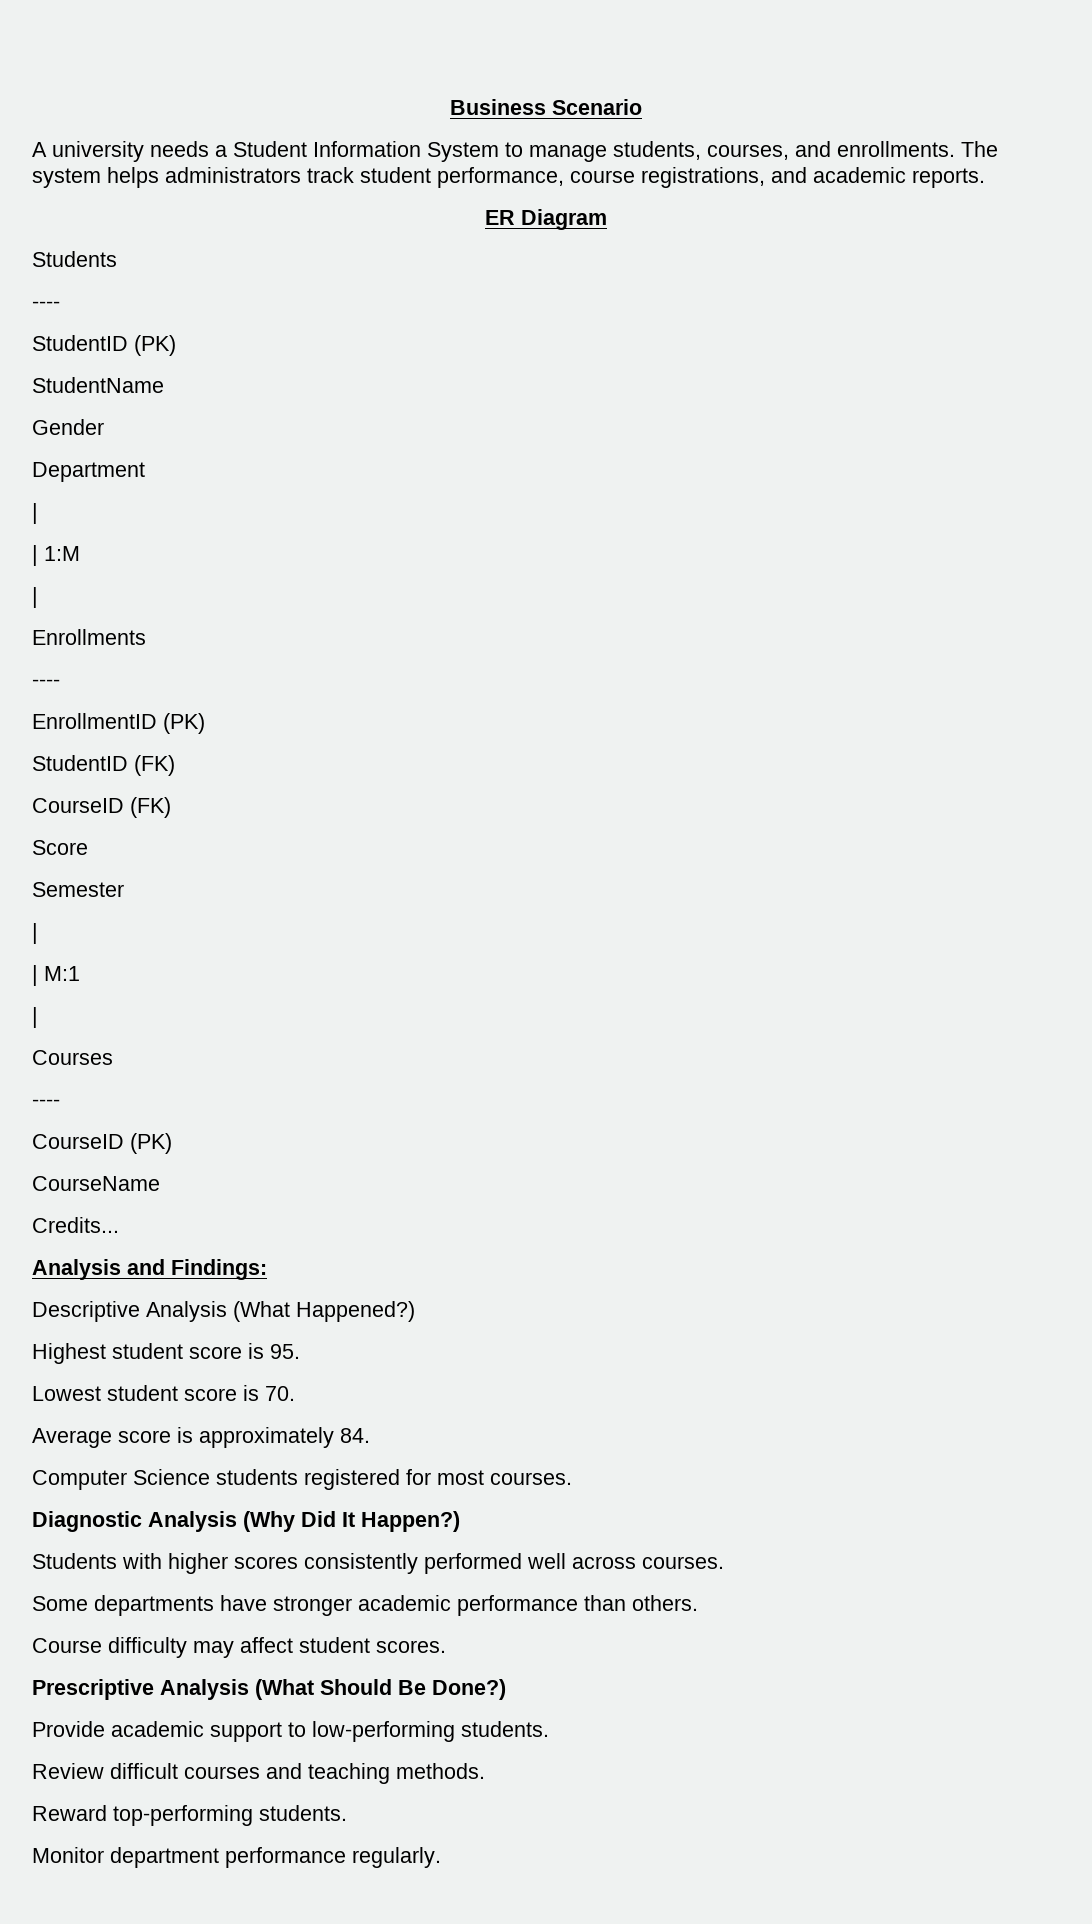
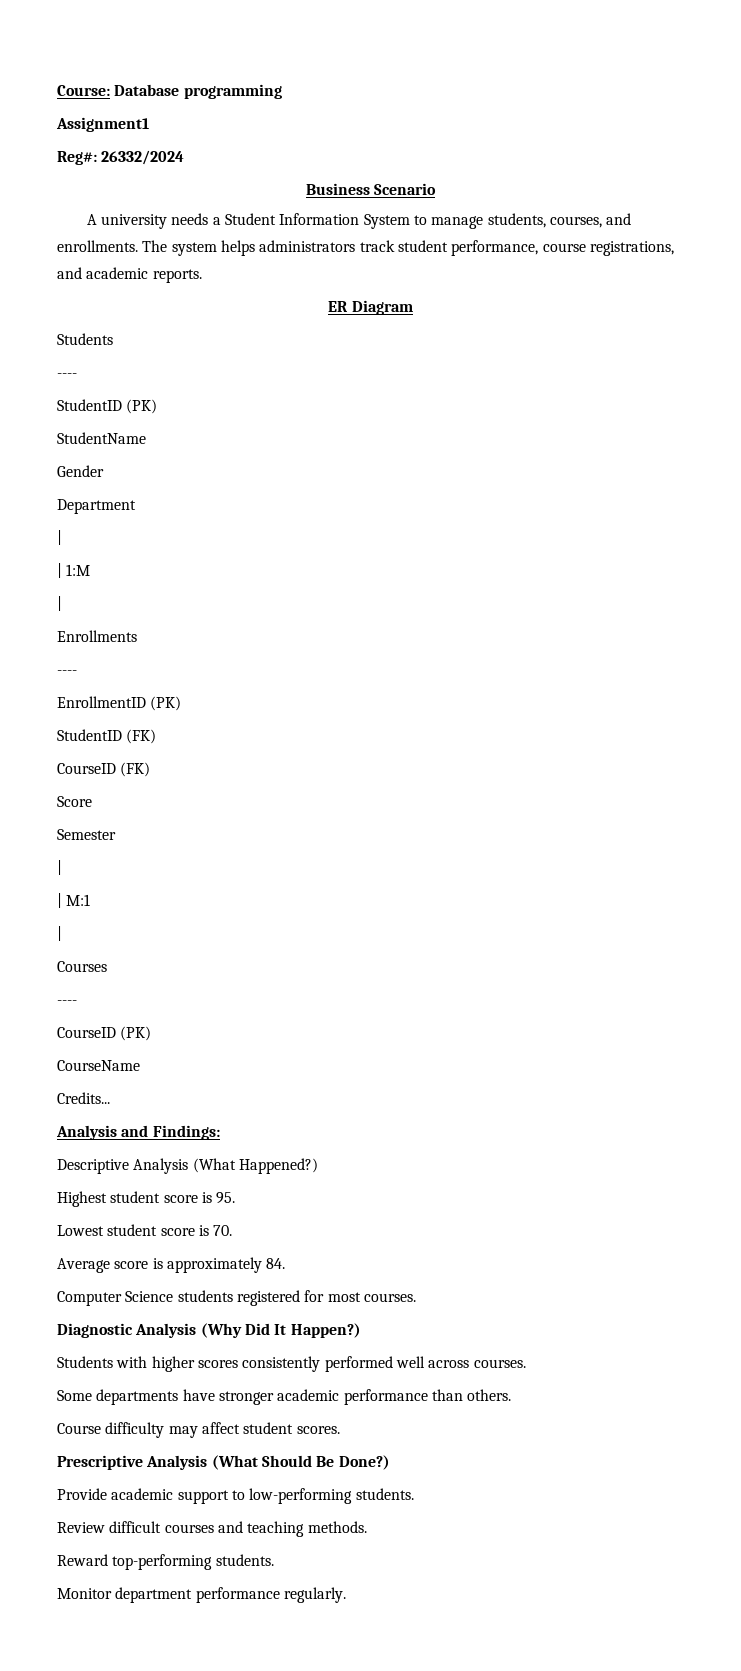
(450, 107) none -> [57,84,282,99] [56,117,149,132] [57,150,185,165] Course: Database programming // Assignment1 // Reg#: 26332/2024 //

